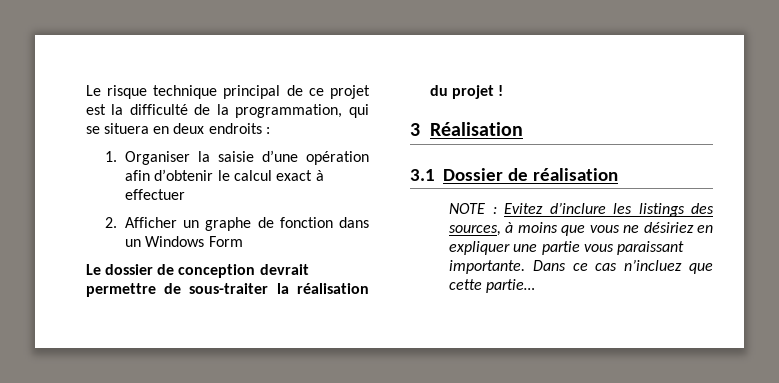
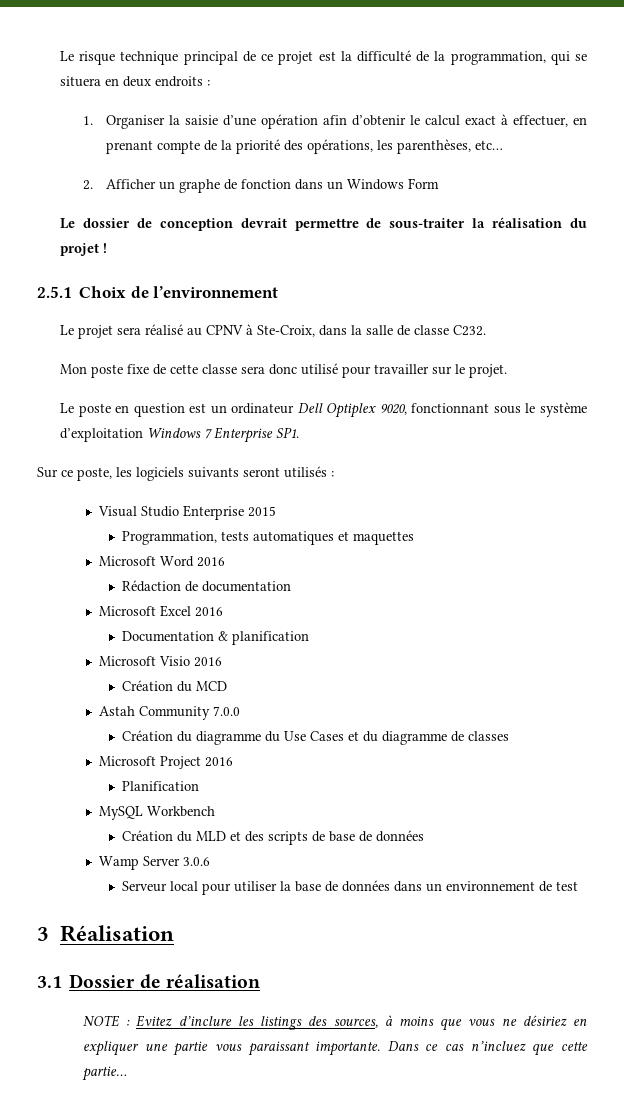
[125,189,186,200] effectuer -> [513,115,587,127] [106,139,504,154] effectuer, en prenant compte de la priorité des opérations, les parenthèses, etc…
(504, 90) none -> [37,286,279,298] [60,324,487,339] [60,363,508,378] [60,402,587,418] [60,427,300,443] [37,466,334,481] [97,505,276,520] [121,531,414,545] [98,556,225,567] [121,580,291,592] [98,605,223,617] [121,631,309,645] [98,656,222,667] [121,680,227,692] [98,706,240,720] [121,730,509,745] [98,756,233,769] [121,781,199,791] [98,806,215,820] [121,830,424,845] [98,856,210,870] [121,880,578,895] // 2.5.1 Choix de l’environnement // Le projet sera réalisé au CPNV à Ste-Croix, dans la salle de classe C232. // Mon poste fixe de cette classe sera donc utilisé pour travailler sur le projet. // Le poste en question est un ordinateur Dell Optiplex 9020, fonctionnant sous le système d’exploitation Windows 7 Enterprise SP1. // Sur ce poste, les logiciels suivants seront utilisés : // Visual Studio Enterprise 2015 // Programmation, tests automatiques et maquettes // Microsoft Word 2016 // Rédaction de documentation // Microsoft Excel 2016 // Documentation & planification // Microsoft Visio 2016 // Création du MCD // Astah Community 7.0.0 // Création du diagramme du Use Cases et du diagramme de classes // Microsoft Project 2016 // Planification // MySQL Workbench // Création du MLD et des scripts de base de données // Wamp Server 3.0.6 // Serveur local pour utiliser la base de données dans un environnement de test

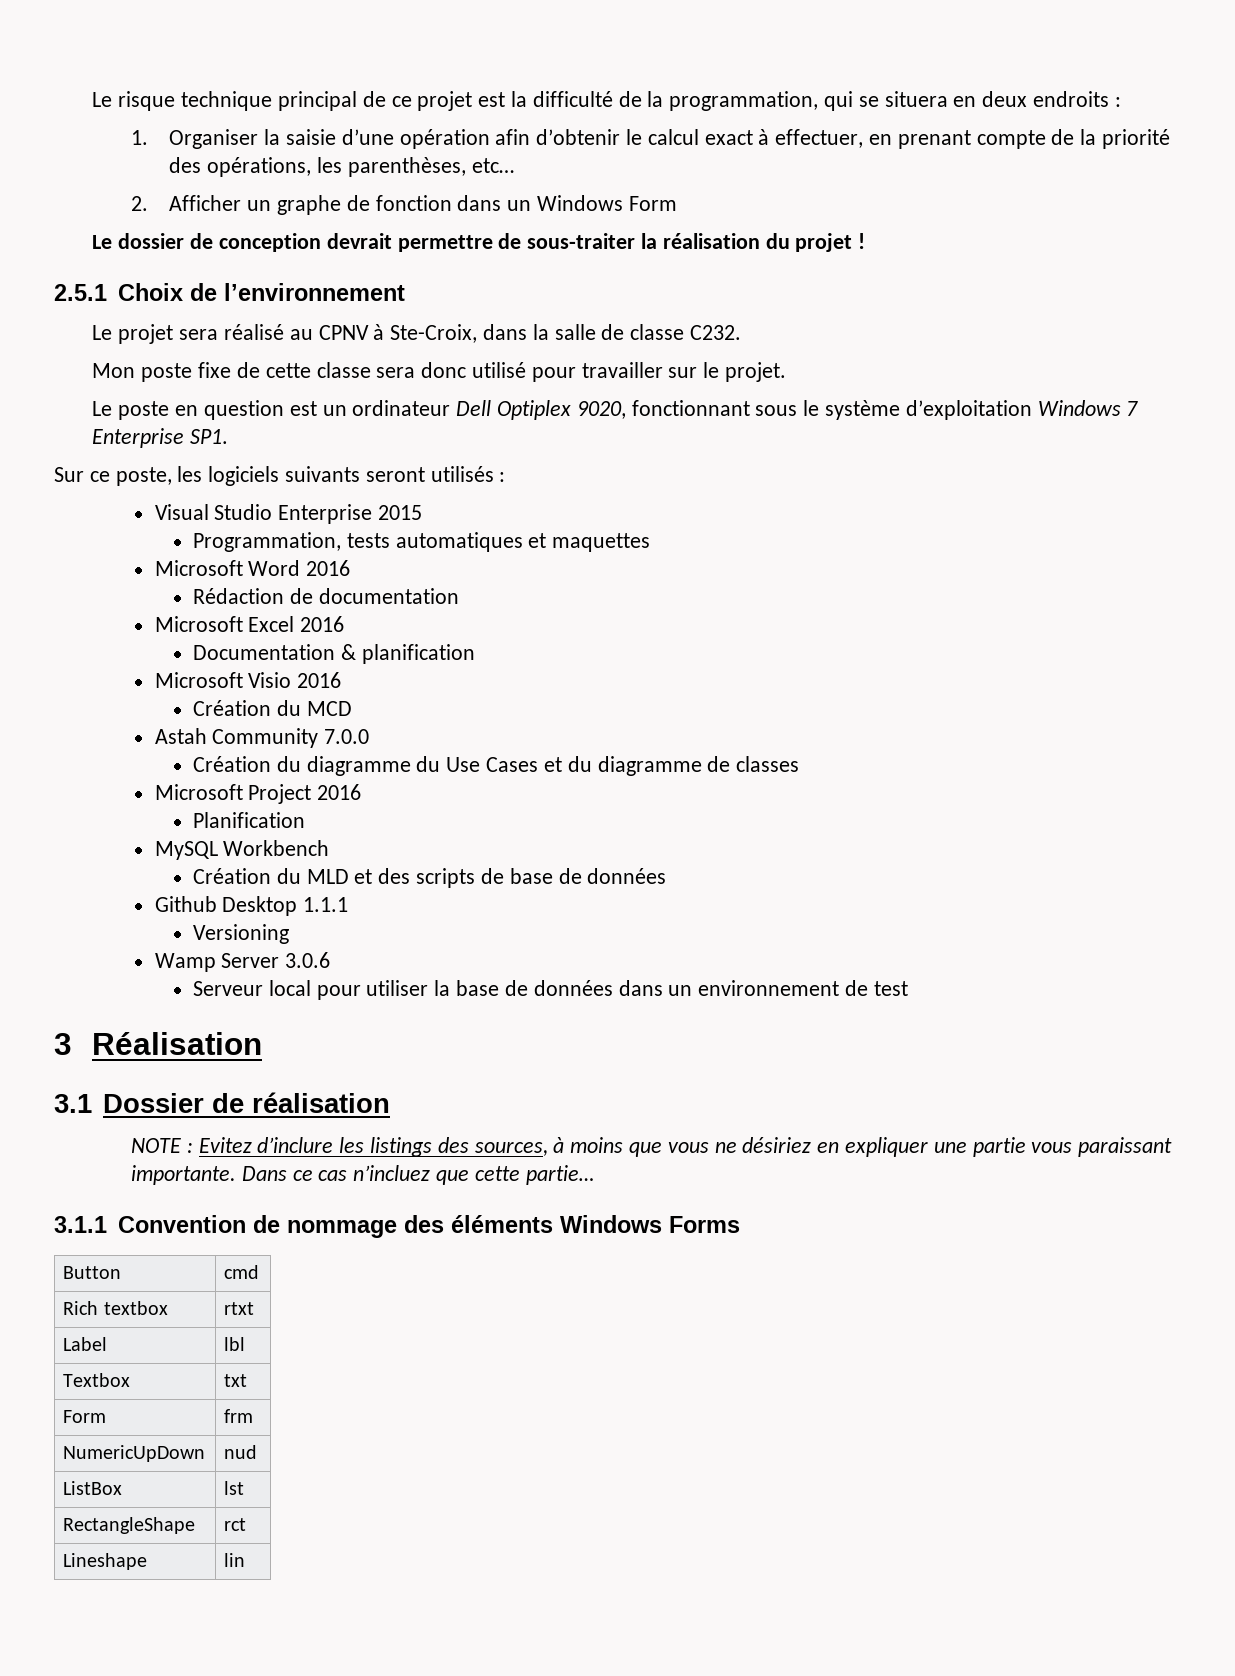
(424, 836) none -> [154,896,349,916] [193,924,290,944] // Github Desktop 1.1.1 // Versioning
(128, 1073) none -> [54,1215,740,1238] [63,1266,122,1279] [224,1265,260,1279] [63,1301,168,1315] [224,1302,255,1315] [63,1337,108,1351] [224,1337,246,1351] [63,1373,131,1387] [224,1374,248,1387] [63,1410,107,1423] [224,1409,254,1423] [63,1445,206,1462] [224,1445,258,1459] [63,1481,123,1495] [224,1481,245,1495] [63,1517,196,1534] [224,1518,247,1531] [63,1553,148,1570] [224,1553,246,1567] // 3.1.1 Convention de nommage des éléments Windows Forms // Button | cmd // Rich textbox | rtxt // Label | lbl // Textbox | txt // Form | frm // NumericUpDown | nud // ListBox | lst // RectangleShape | rct // Lineshape | lin

